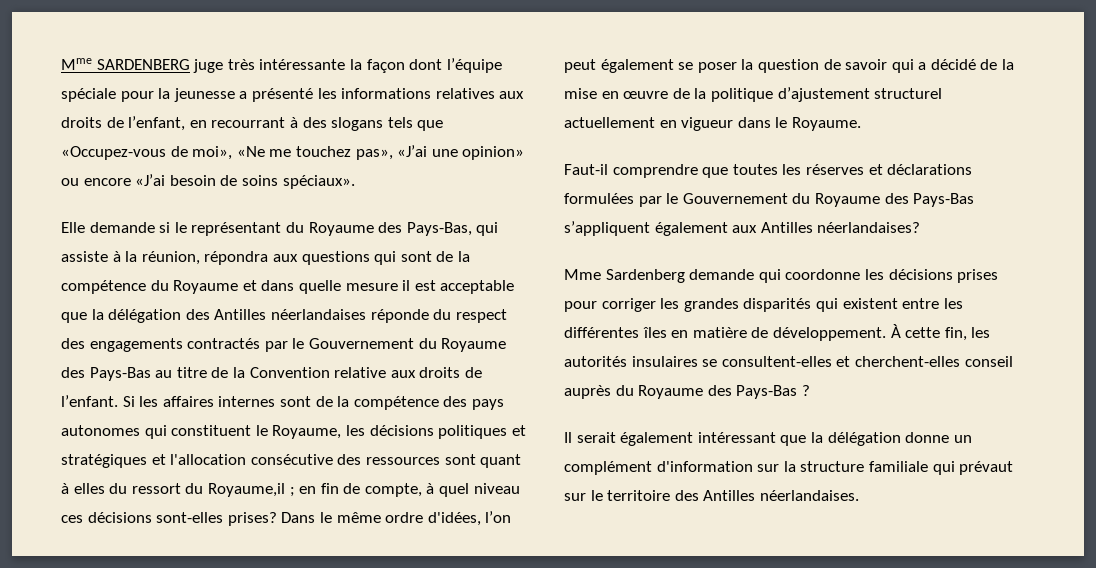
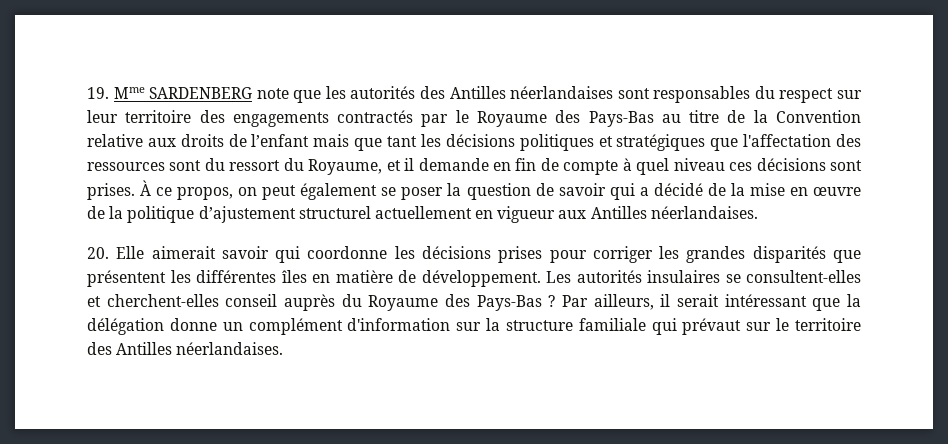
(61, 64) none -> [87,87,109,99] 19.
[193,58,502,73] [61,88,525,102] [61,116,444,131] [61,145,525,160] [61,174,355,189] [61,222,499,236] [61,251,470,265] [61,280,515,294] [61,309,507,323] juge très intéressante la façon dont l’équipe spéciale pour la jeunesse a présenté les informations relatives aux droits de l’enfant, en recourrant à des slogans tels que «Occupez-vous de moi», «Ne me touchez pas», «J’ai une opinion» ou encore «J’ai besoin de soins spéciaux». // Elle demande si le représentant du Royaume des Pays-Bas, qui assiste à la réunion, répondra aux questions qui sont de la compétence du Royaume et dans quelle mesure il est acceptable que la délégation des Antilles néerlandaises réponde du respect -> [256,86,862,103] [87,110,192,123] note que les autorités des Antilles néerlandaises sont responsables du respect sur leur territoire
[308,338,437,349] Gouvernement du -> (469, 116) none
[61,395,504,410] [61,425,342,439] l’enfant. Si les affaires internes sont de la compétence des pays autonomes qui constituent le Royaume, -> [251,134,418,151] l’enfant mais que tant
[151,454,522,468] [61,483,295,497] et l'allocation consécutive des ressources sont quant à elles du ressort du Royaume,il ; -> [710,134,862,151] [87,158,489,175] que l'affectation des ressources sont du ressort du Royaume, et il demande
[364,483,422,497] compte, -> [563,160,619,175] compte
[156,511,512,526] sont-elles prises? Dans le même ordre d'idées, l’on -> [830,160,863,171] [87,180,258,200] sont prises. À ce propos, on
[737,117,861,131] [564,164,973,178] [564,193,975,207] [564,221,921,236] [564,269,755,283] dans le Royaume. // Faut-il comprendre que toutes les réserves et déclarations formulées par le Gouvernement du Royaume des Pays-Bas s’appliquent également aux Antilles néerlandaises? // Mme Sardenberg demande -> [558,206,758,219] [87,246,269,259] aux Antilles néerlandaises. // 20. Elle aimerait savoir
[815,298,940,312] qui existent entre -> [833,250,862,263] [87,270,166,287] que présentent
[890,324,991,341] À cette fin, les -> [546,271,571,283] Les
[564,432,694,446] // Il serait également -> [562,294,719,310] Par ailleurs, il serait

